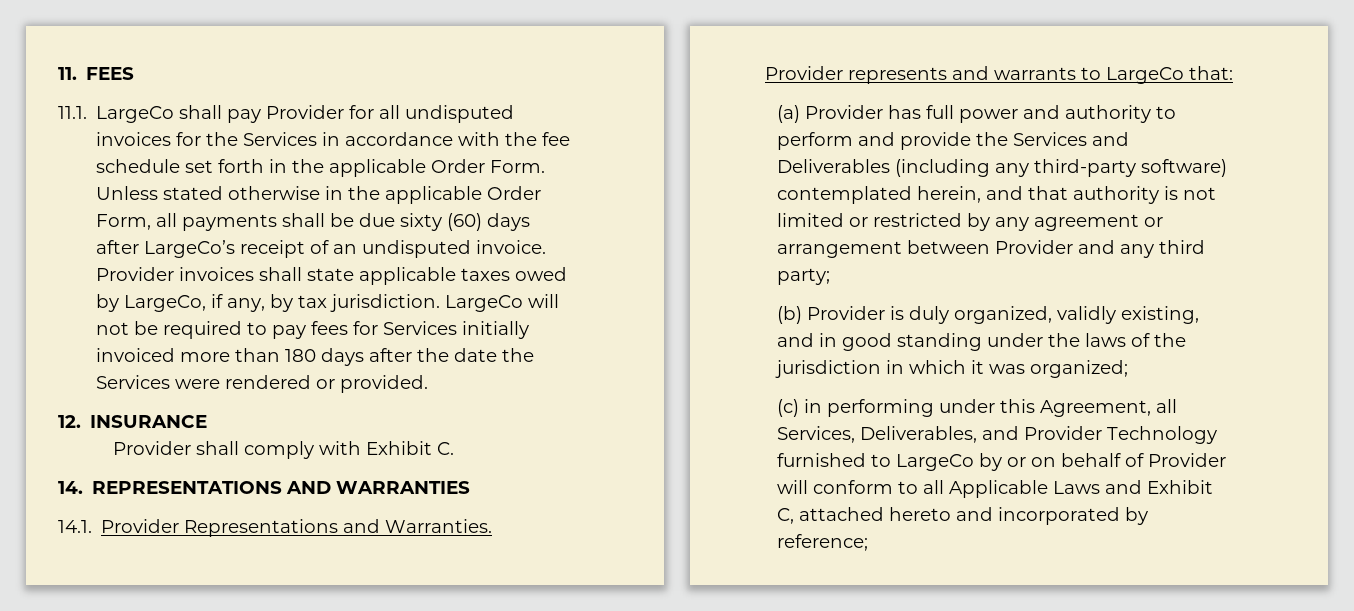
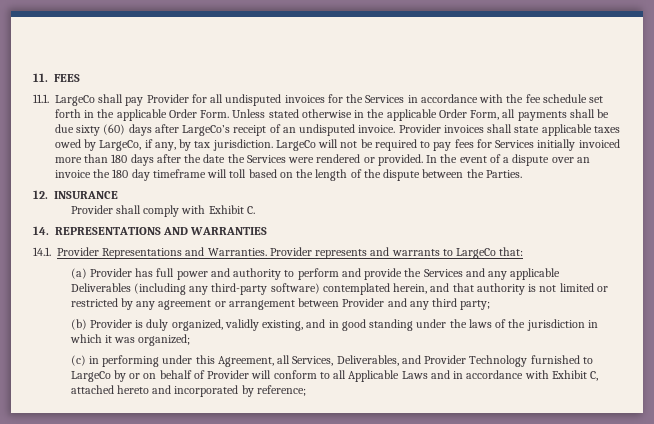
(429, 384) none -> [426,154,590,166] [55,169,522,181] In the event of a dispute over an invoice the 180 day timeframe will toll based on the length of the dispute between the Parties.
(1130, 139) none -> [488,268,561,280] any applicable
(1143, 487) none -> [453,370,549,379] in accordance with

